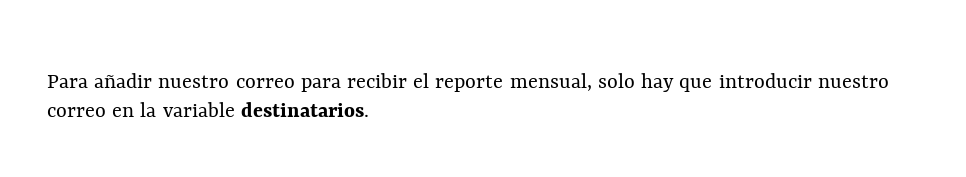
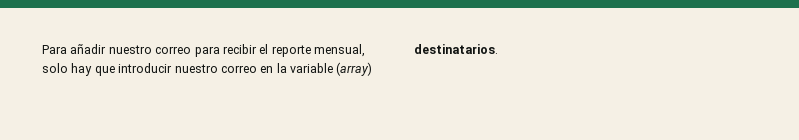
(235, 109) none -> [336,62,373,76] (array)

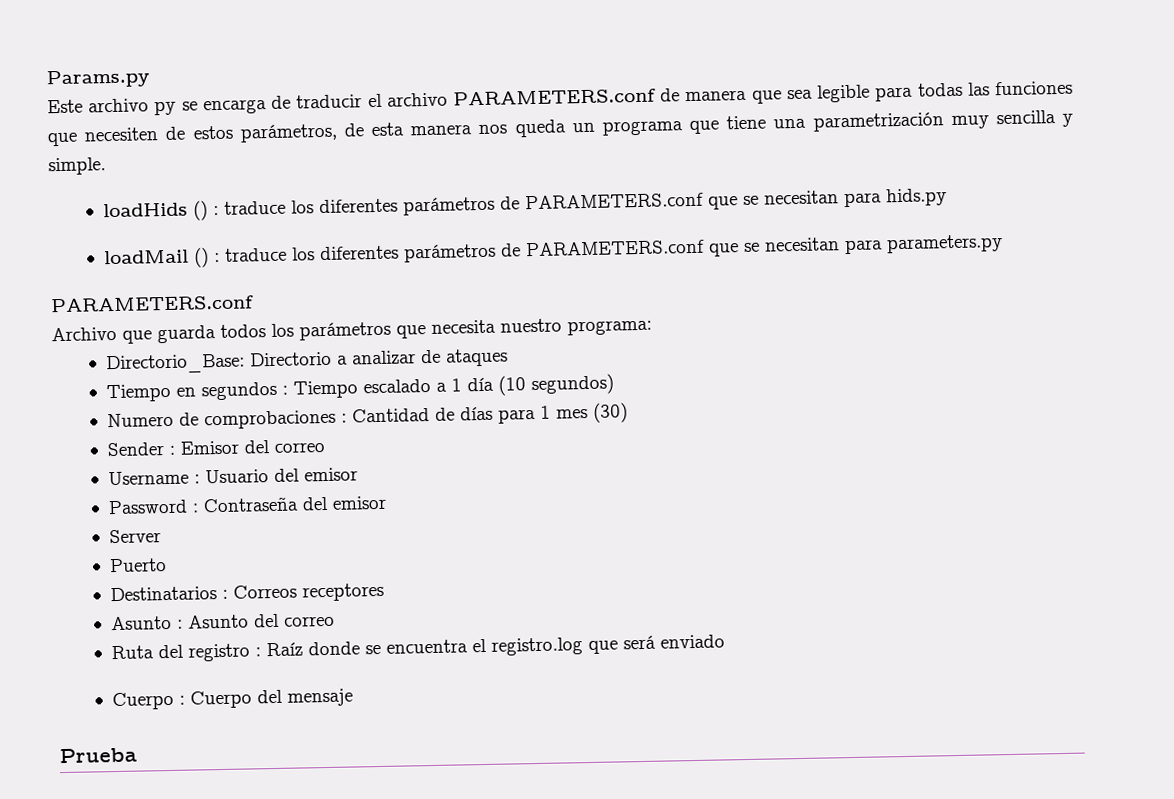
[42,44,365,57] [42,62,373,76] [414,44,498,54] Para añadir nuestro correo para recibir el reporte mensual, solo hay que introducir nuestro correo en la variable (array) destinatarios. -> [46,69,150,89] [47,80,1073,116] [47,110,1073,147] [48,157,106,176] [102,188,947,221] [103,234,1003,268] [50,295,254,313] [51,318,652,344] [105,348,508,375] [105,373,614,403] [106,402,628,430] [106,440,325,457] [107,467,358,486] [107,495,387,515] [108,529,161,544] [108,558,167,573] [109,582,384,602] [110,613,335,631] [110,634,725,662] [111,688,353,711] [59,747,137,764] Params.py // Este archivo py se encarga de traducir el archivo PARAMETERS.conf de manera que sea legible para todas las funciones que necesiten de estos parámetros, de esta manera nos queda un programa que tiene una parametrización muy sencilla y simple. // loadHids () : traduce los diferentes parámetros de PARAMETERS.conf que se necesitan para hids.py // loadMail () : traduce los diferentes parámetros de PARAMETERS.conf que se necesitan para parameters.py // PARAMETERS.conf // Archivo que guarda todos los parámetros que necesita nuestro programa: // Directorio_Base: Directorio a analizar de ataques // Tiempo en segundos : Tiempo escalado a 1 día (10 segundos) // Numero de comprobaciones : Cantidad de días para 1 mes (30) // Sender : Emisor del correo // Username : Usuario del emisor // Password : Contraseña del emisor // Server // Puerto // Destinatarios : Correos receptores // Asunto : Asunto del correo // Ruta del registro : Raíz donde se encuentra el registro.log que será enviado // Cuerpo : Cuerpo del mensaje // Prueba

